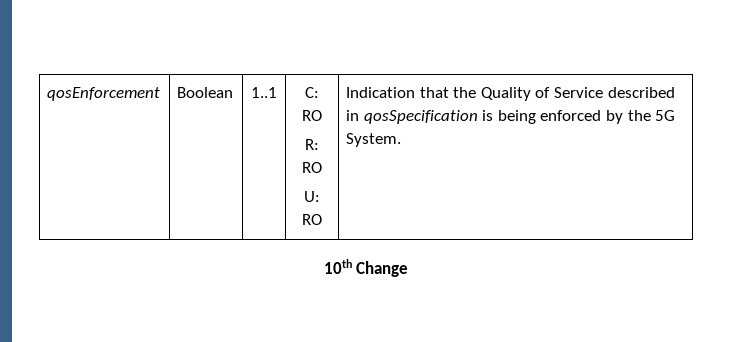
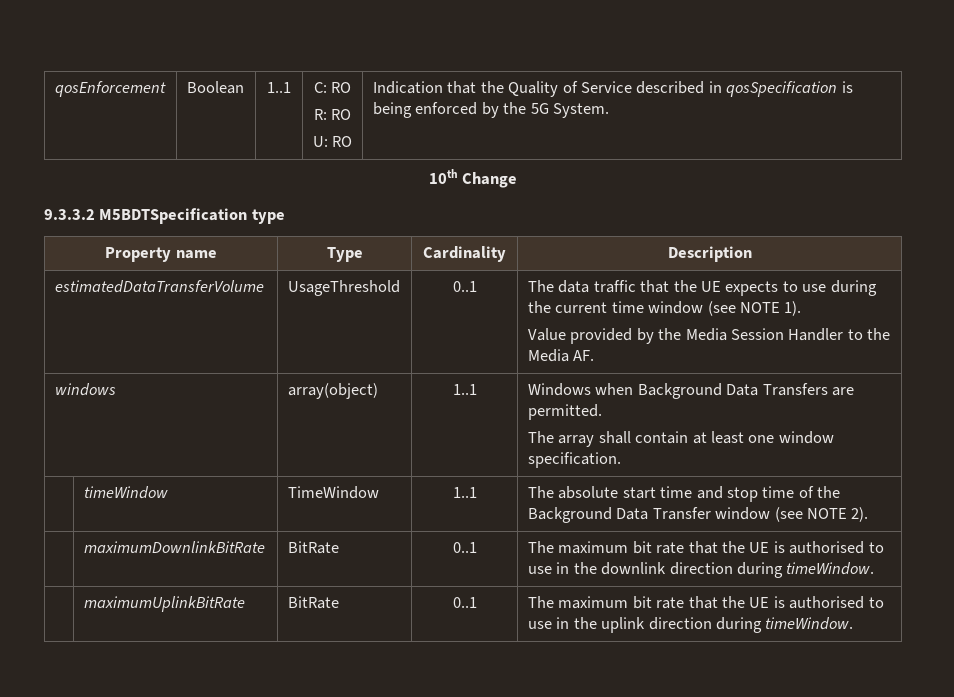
(409, 269) none -> [44,208,285,224] [105,247,217,262] [326,247,363,262] [423,246,506,262] [667,246,752,262] [54,280,264,293] [287,280,400,296] [452,281,477,292] [527,280,877,296] [527,301,802,316] [527,328,891,344] [527,349,595,362] [54,383,116,396] [287,383,378,399] [452,384,477,395] [527,383,855,399] [527,404,602,420] [527,431,834,447] [527,452,621,468] [83,486,168,499] [287,486,379,499] [452,487,477,498] [527,486,841,502] [527,507,869,523] [83,541,265,553] [287,541,339,554] [452,542,477,553] [527,541,884,554] [527,562,875,578] [83,596,245,612] [287,596,339,609] [452,597,477,608] [527,596,884,609] [527,617,854,633] // 9.3.3.2 M5BDTSpecification type // Property name | Type | Cardinality | Description // estimatedDataTransferVolume | UsageThreshold | 0..1 | The data traffic that the UE expects to use during the current time window (see NOTE 1). // Value provided by the Media Session Handler to the Media AF. // windows | array(object) | 1..1 | Windows when Background Data Transfers are permitted. // The array shall contain at least one window specification. // | timeWindow | TimeWindow | 1..1 | The absolute start time and stop time of the Background Data Transfer window (see NOTE 2). // | maximumDownlinkBitRate | BitRate | 0..1 | The maximum bit rate that the UE is authorised to use in the downlink direction during timeWindow. // | maximumUplinkBitRate | BitRate | 0..1 | The maximum bit rate that the UE is authorised to use in the uplink direction during timeWindow.

